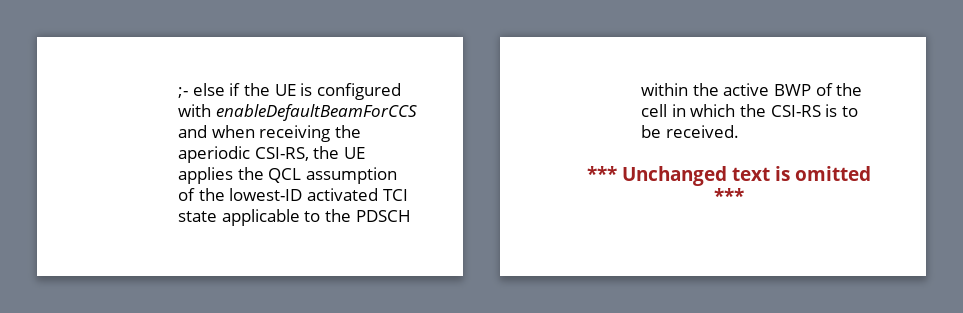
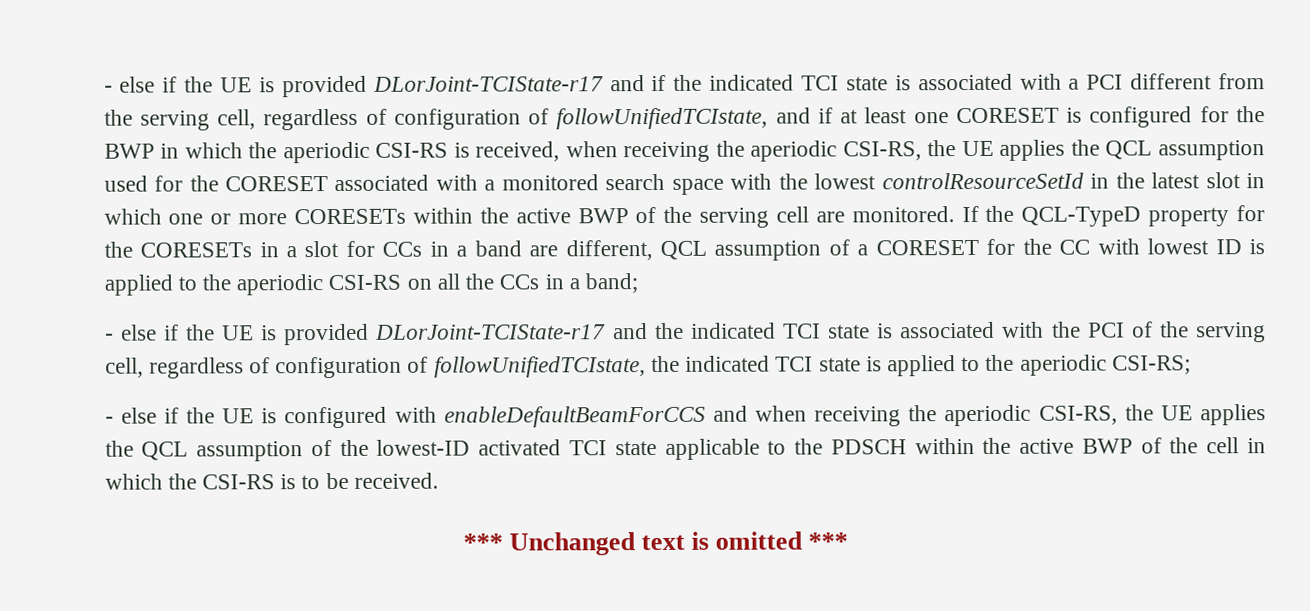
[178,87,189,98] ;- -> [103,73,1266,98] [103,106,1265,131] [103,139,1266,164] [103,172,1266,195] [103,205,1265,228] [103,238,1265,261] [103,273,638,296] [104,321,1267,346] [104,354,1191,379] [104,416,114,424] - else if the UE is provided DLorJoint-TCIState-r17 and if the indicated TCI state is associated with a PCI different from the serving cell, regardless of configuration of followUnifiedTCIstate, and if at least one CORESET is configured for the BWP in which the aperiodic CSI-RS is received, when receiving the aperiodic CSI-RS, the UE applies the QCL assumption used for the CORESET associated with a monitored search space with the lowest controlResourceSetId in the latest slot in which one or more CORESETs within the active BWP of the serving cell are monitored. If the QCL-TypeD property for the CORESETs in a slot for CCs in a band are different, QCL assumption of a CORESET for the CC with lowest ID is applied to the aperiodic CSI-RS on all the CCs in a band; // - else if the UE is provided DLorJoint-TCIState-r17 and the indicated TCI state is associated with the PCI of the serving cell, regardless of configuration of followUnifiedTCIstate, the indicated TCI state is applied to the aperiodic CSI-RS; // -

